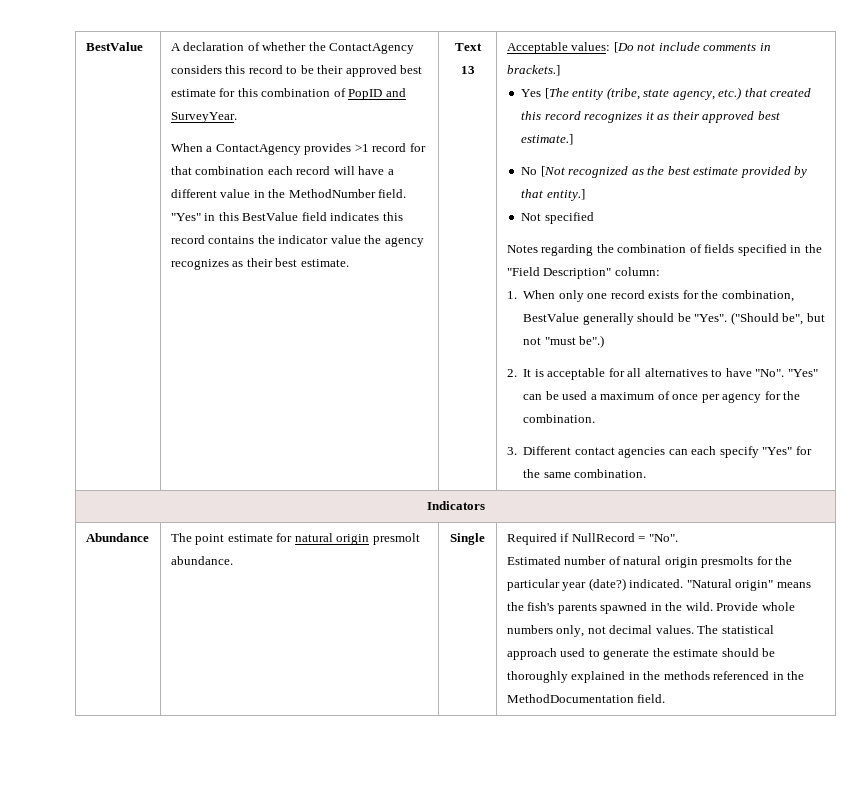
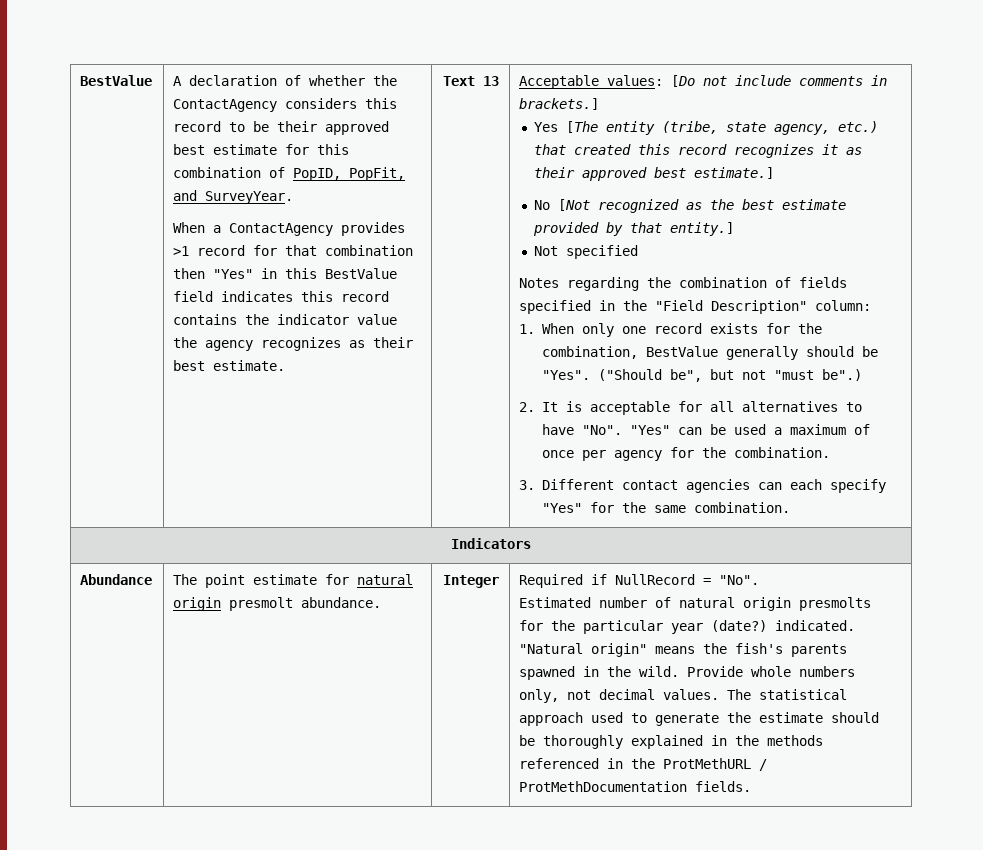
[348,89,383,100] PopID -> [293,167,406,181] PopID, PopFit,
[267,166,394,175] [170,189,407,198] each record will have a different value in the MethodNumber field. -> [173,268,206,279] then
[450,533,485,545] Single -> [442,575,499,588] Integer
[506,694,666,703] MethodDocumentation field. -> [663,758,768,771] [519,781,752,792] ProtMethURL / ProtMethDocumentation fields.

